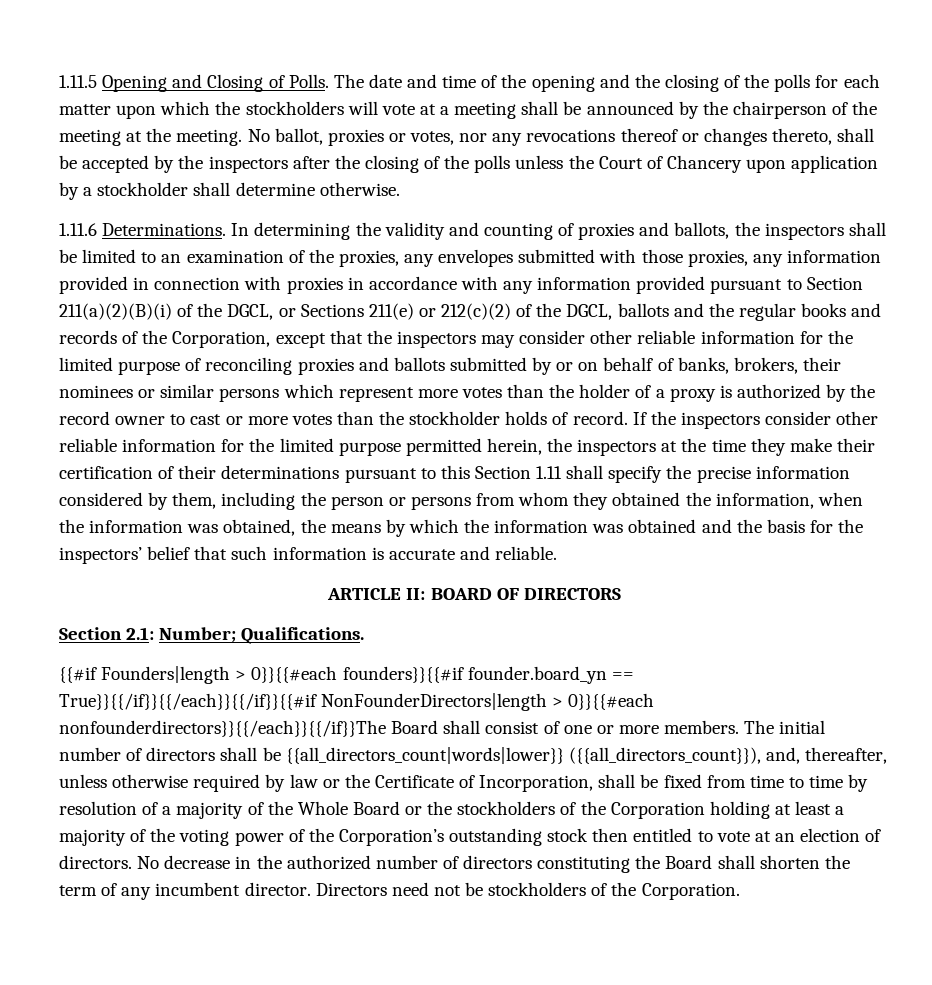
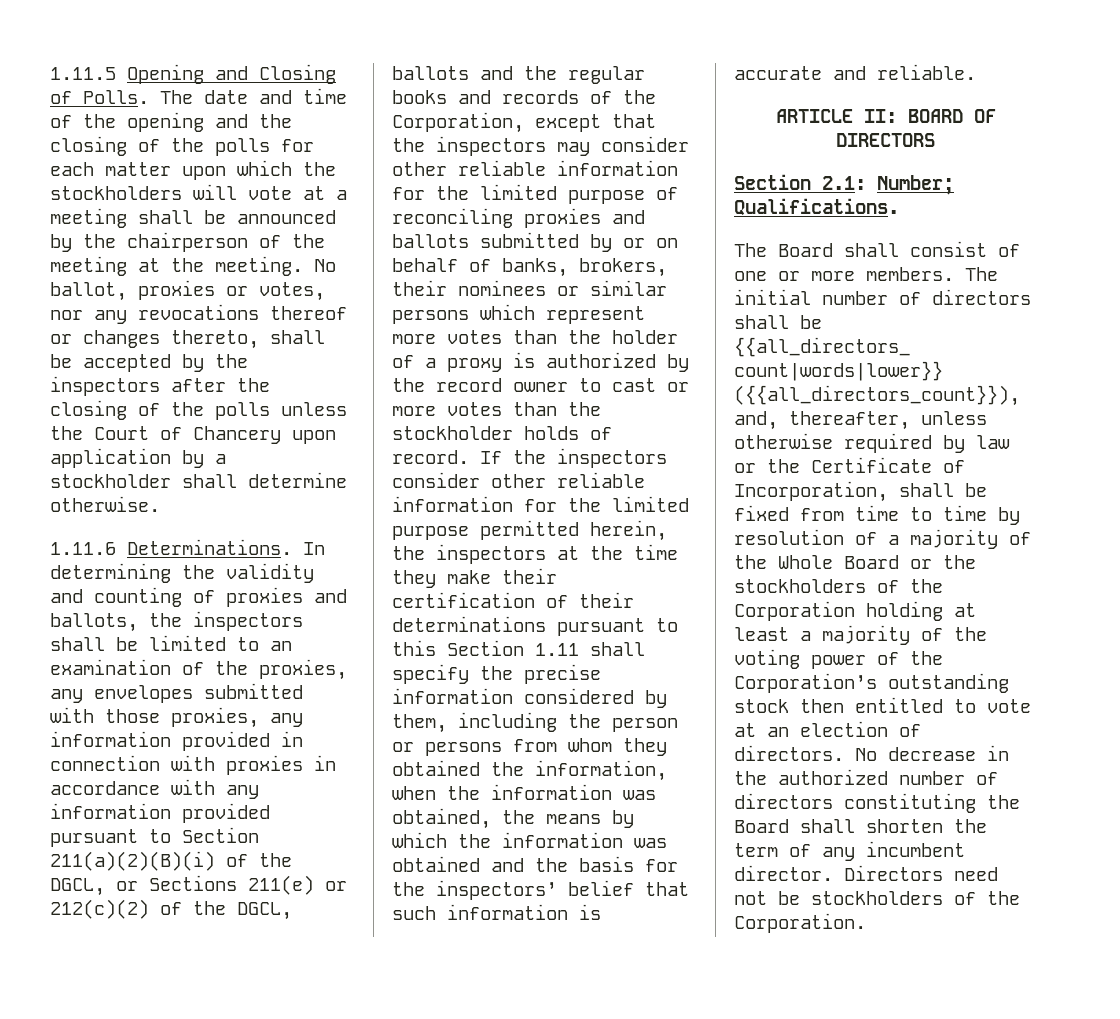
[59,666,634,684] [59,693,655,711] [59,720,386,737] {{#if Founders|length > 0}}{{#each founders}}{{#if founder.board_yn == True}}{{/if}}{{/each}}{{/if}}{{#if NonFounderDirectors|length > 0}}{{#each nonfounderdirectors}}{{/each}}{{/if}}The -> [734,243,767,257] The

